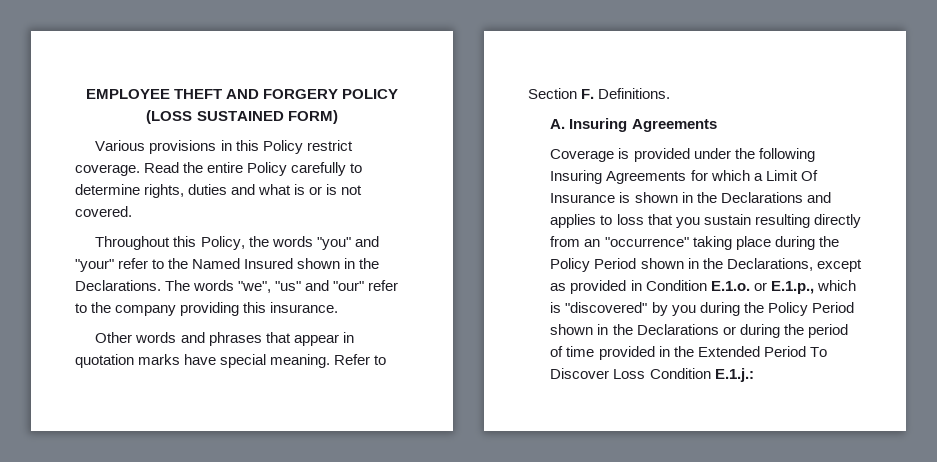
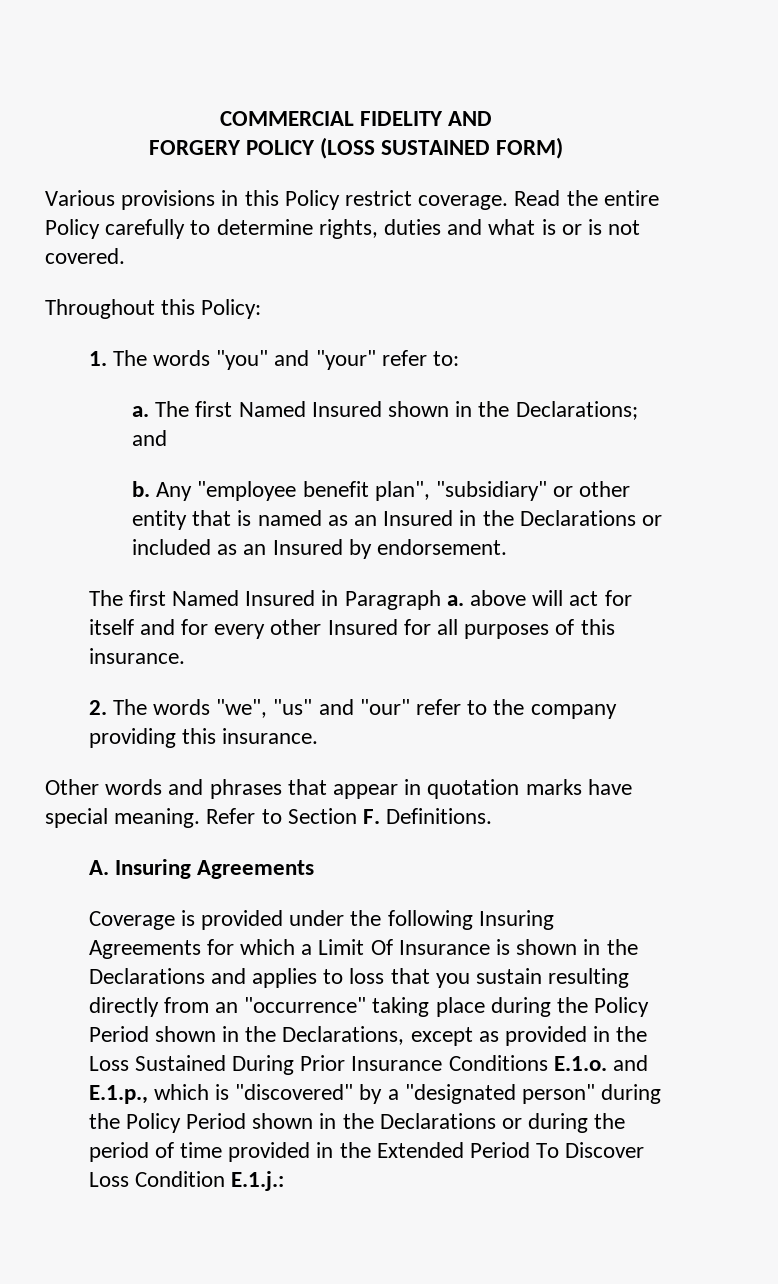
[85,89,222,99] EMPLOYEE THEFT -> [219,111,443,126] COMMERCIAL FIDELITY
(259, 94) none -> (493, 118) //
[200,236,269,250] Policy, the -> [201,299,262,319] [88,350,147,366] Policy: // 1. The
[152,258,189,269] to the -> [432,351,459,366] [132,401,233,417] to: // a. The first
[75,280,161,291] Declarations. -> [515,401,638,420] [132,430,168,446] [132,481,631,501] [132,510,663,530] [132,539,508,559] [88,590,632,610] [88,619,615,639] [88,648,185,664] [88,700,107,715] Declarations; and // b. Any "employee benefit plan", "subsidiary" or other entity that is named as an Insured in the Declarations or included as an Insured by endorsement. // The first Named Insured in Paragraph a. above will act for itself and for every other Insured for all purposes of this insurance. // 2.
[645,280,767,291] Condition E.1.o. or -> [616,1026,648,1042] [88,1055,648,1075] the Loss Sustained During Prior Insurance Conditions E.1.o. and
[671,305,696,316] you -> [387,1084,595,1104] a "designated person"

